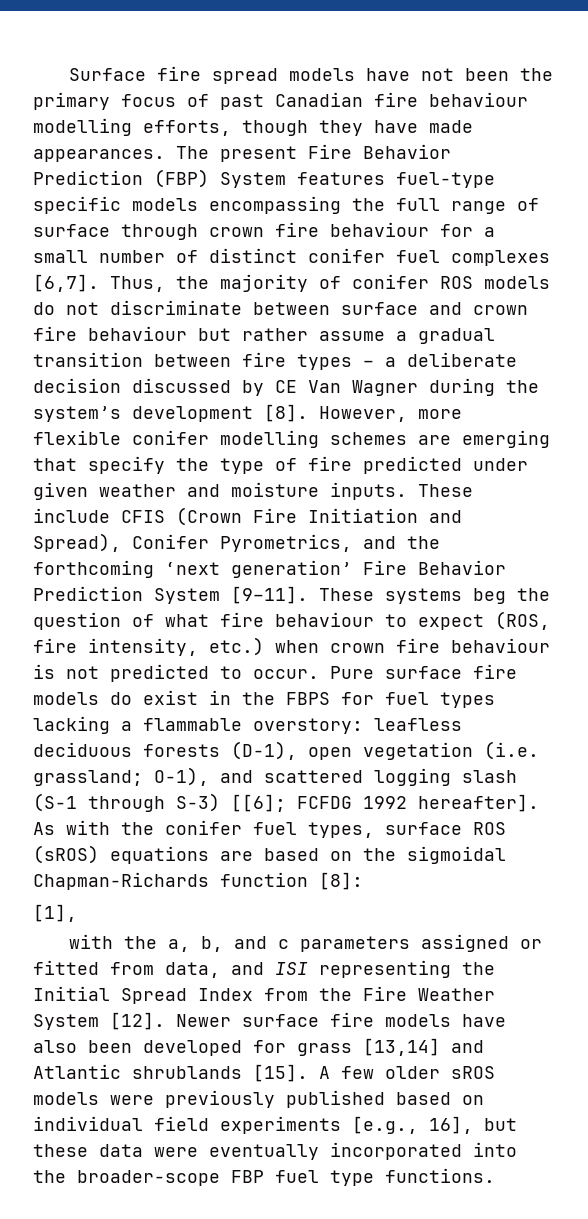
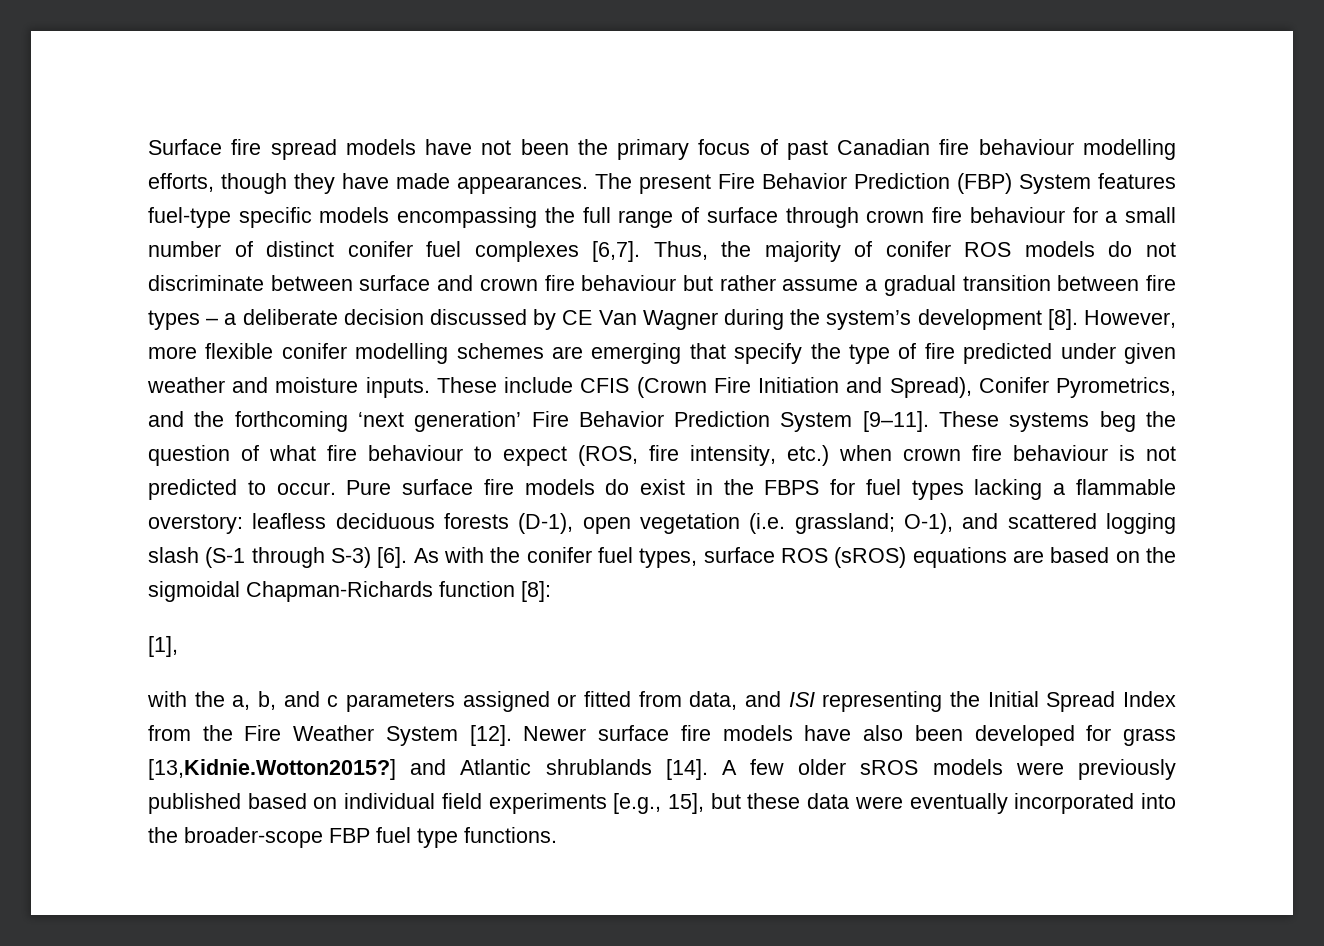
[231,794,539,812] [[6]; FCFDG 1992 hereafter]. -> [377,547,408,568] [6].
[363,1038,440,1056] [13,14] -> [148,759,396,780] [13,Kidnie.Wotton2015?]
[253,1064,308,1082] [15]. -> [665,759,708,780] [14].
[429,1116,473,1134] 16], -> [668,793,704,814] 15],

